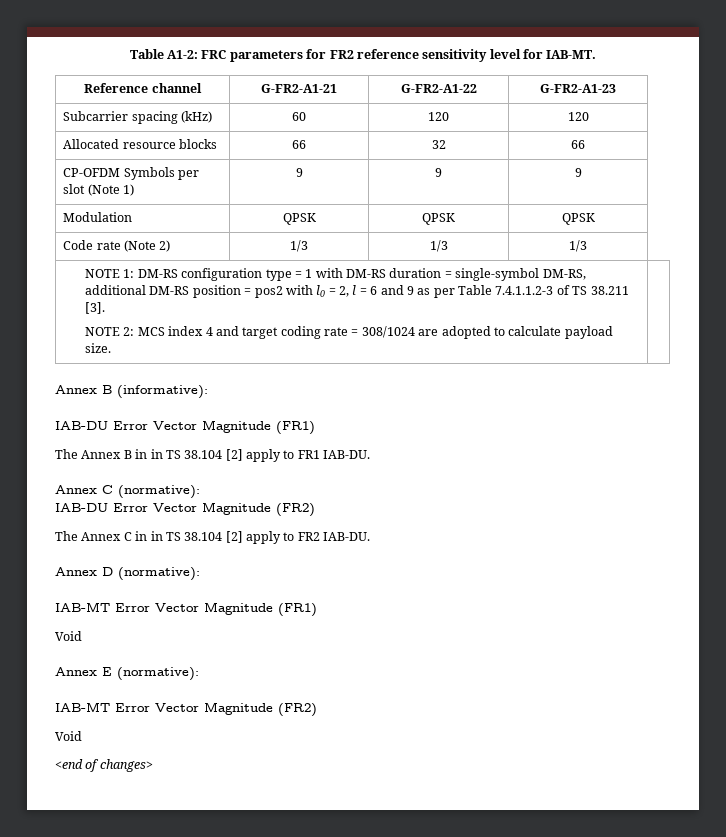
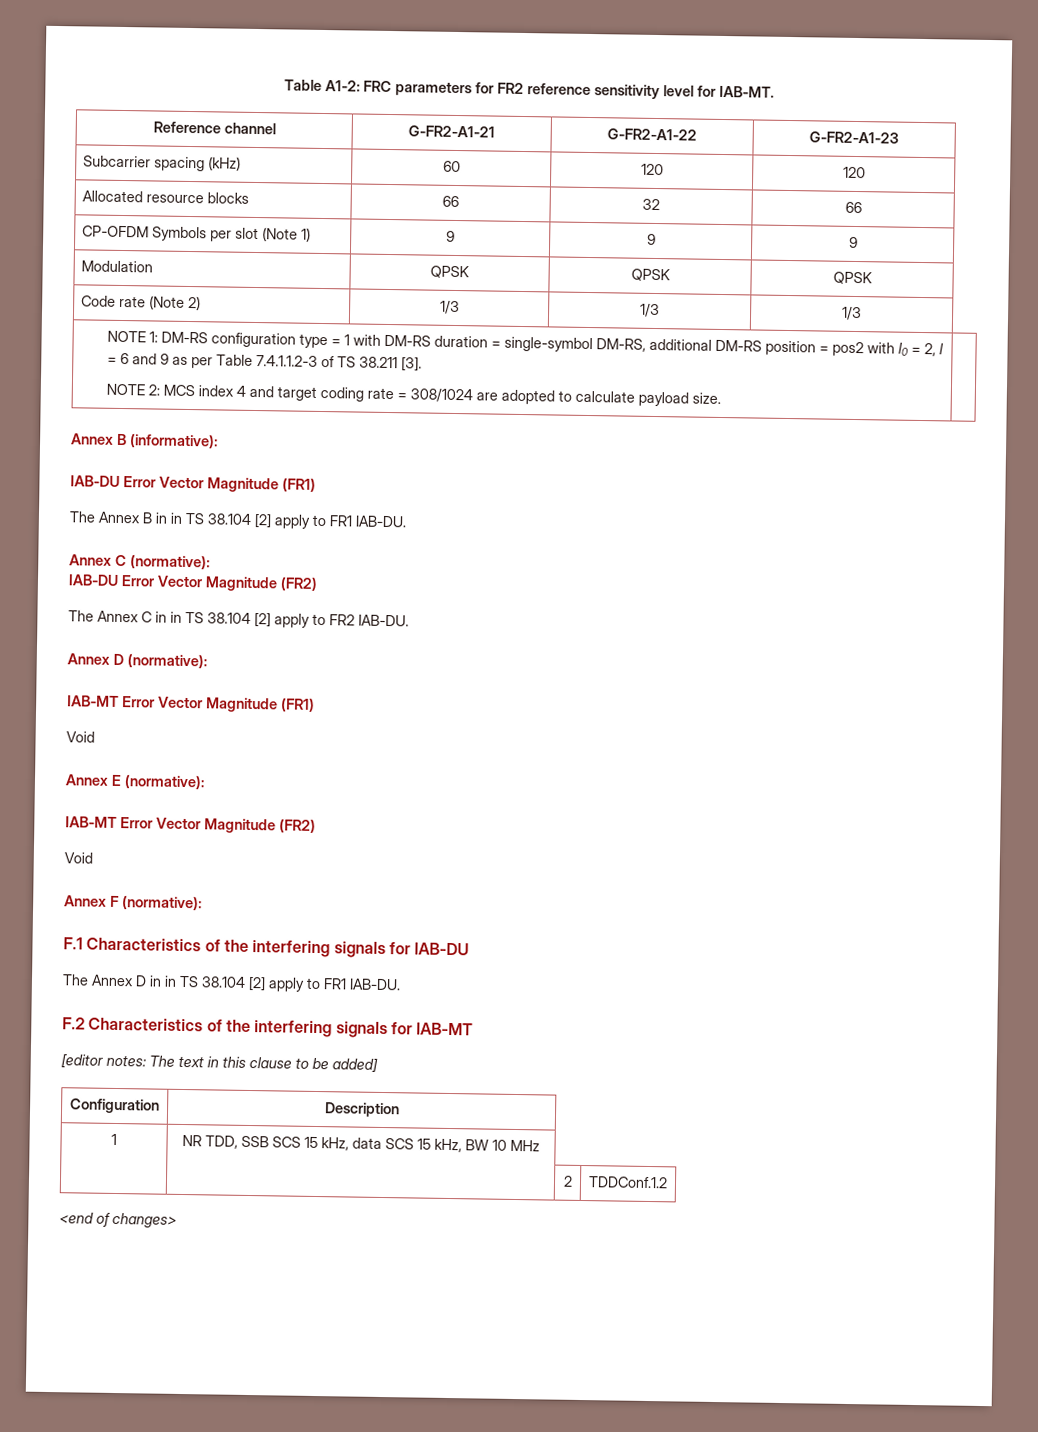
(82, 736) none -> [64,895,202,911] [63,937,470,959] [62,974,401,992] [62,1017,474,1039] [61,1053,378,1073] [70,1098,160,1114] [323,1102,400,1118] [111,1133,117,1146] [182,1134,540,1153] [562,1175,573,1187] [588,1176,668,1189] // Annex F (normative): // F.1 Characteristics of the interfering signals for IAB-DU // The Annex D in in TS 38.104 [2] apply to FR1 IAB-DU. // F.2 Characteristics of the interfering signals for IAB-MT // [editor notes: The text in this clause to be added] // Configuration | Description // 1 | NR TDD, SSB SCS 15 kHz, data SCS 15 kHz, BW 10 MHz // | | 2 | TDDConf.1.2

